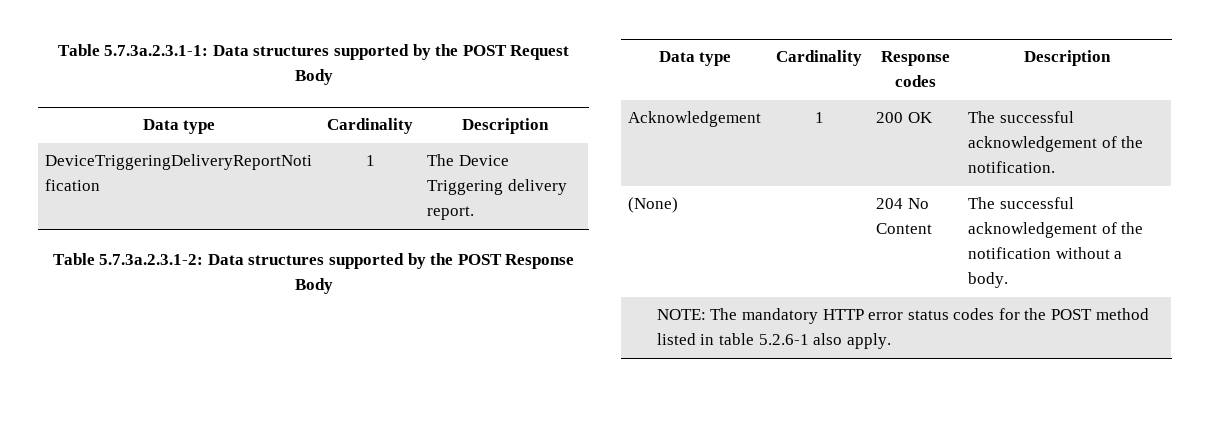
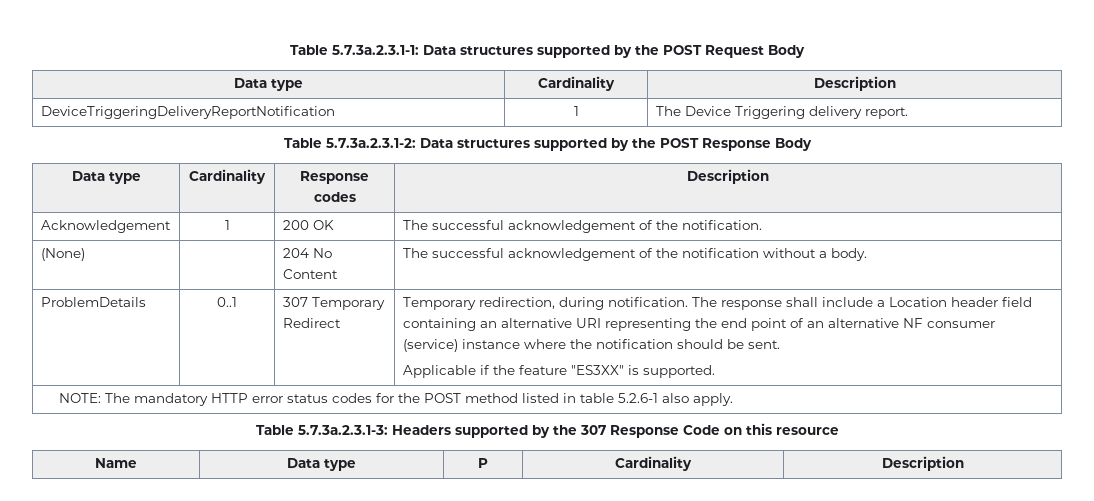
(1008, 280) none -> [40,297,146,307] [217,297,237,307] [282,297,385,310] [282,318,341,328] [402,297,1032,310] [402,318,995,331] [402,339,780,352] [402,365,715,378] // ProblemDetails | 0..1 | 307 Temporary Redirect | Temporary redirection, during notification. The response shall include a Location header field containing an alternative URI representing the end point of an alternative NF consumer (service) instance where the notification should be sent. // Applicable if the feature "ES3XX" is supported.
(891, 341) none -> [255,423,839,438] [95,458,137,468] [287,458,357,471] [478,458,488,468] [615,456,692,471] [881,456,964,471] // Table 5.7.3a.2.3.1-3: Headers supported by the 307 Response Code on this resource // Name | Data type | P | Cardinality | Description

